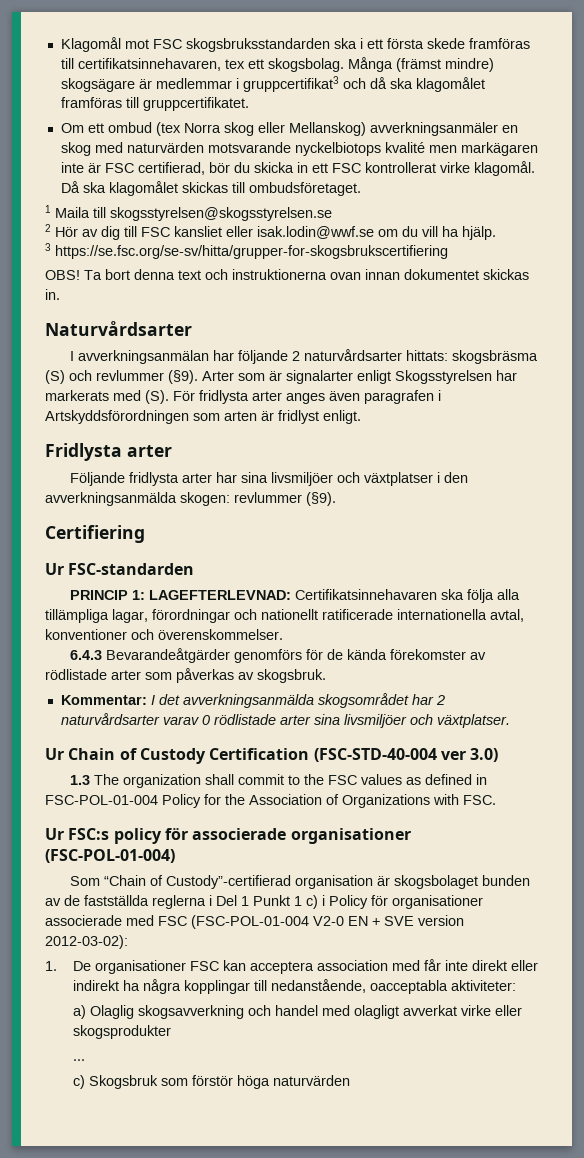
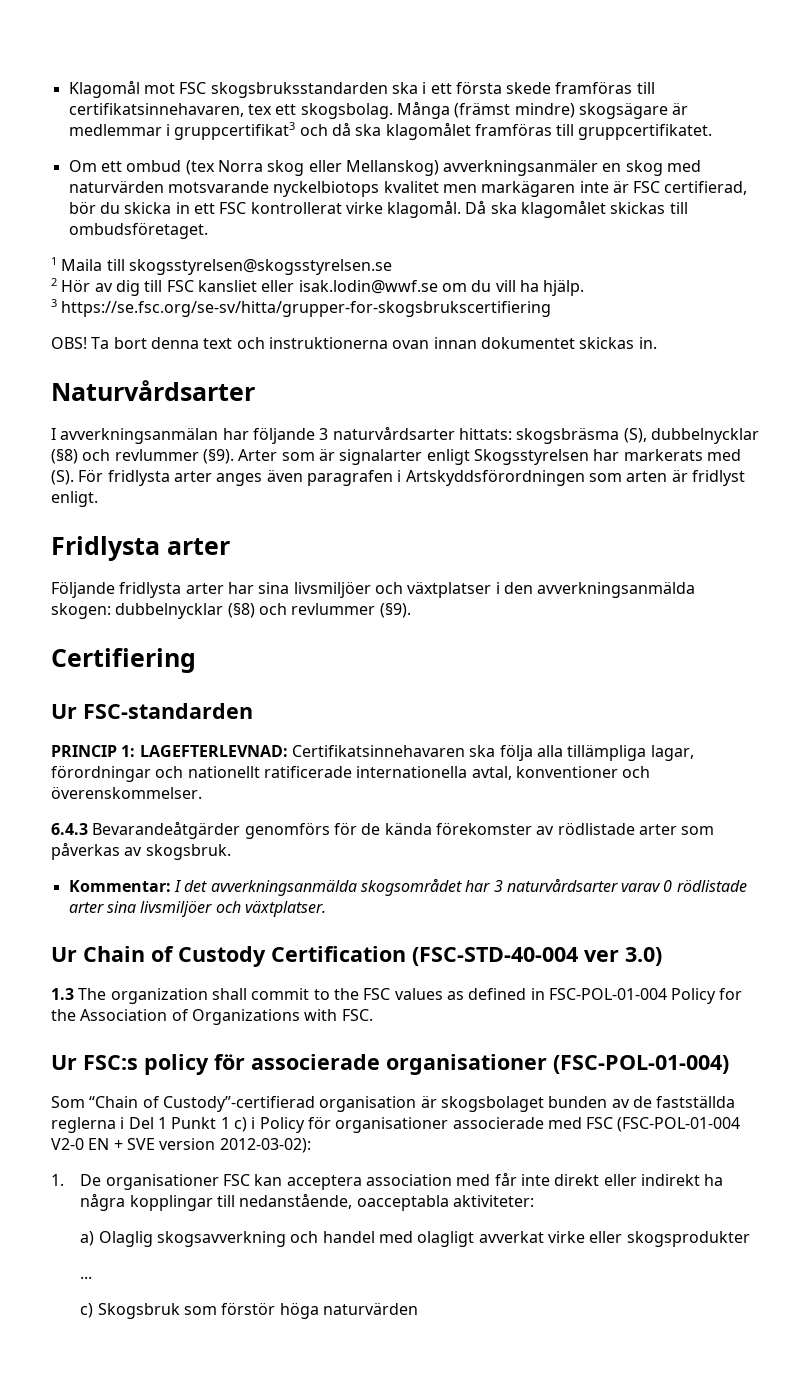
[384,142,425,153] kvalité -> [383,181,439,193] kvalitet
[292,351,301,361] 2 -> [319,428,329,440] 3
[45,370,65,384] (S) -> [623,428,759,444] [51,449,78,464] (S), dubbelnycklar (§8)
(230, 499) none -> [115,603,287,619] dubbelnycklar (§8) och
[435,695,445,705] 2 -> [493,880,503,892] 3

